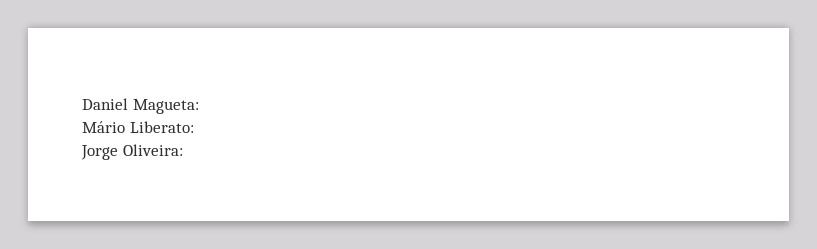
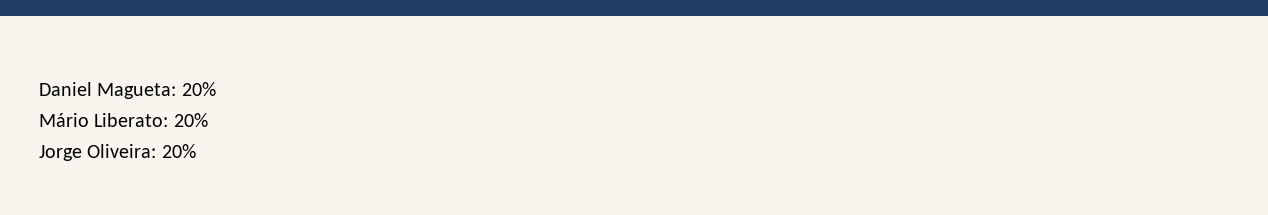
(199, 106) none -> [181,82,216,96] 20%
(194, 127) none -> [173,113,208,127] 20%
(183, 150) none -> [161,144,196,158] 20%

